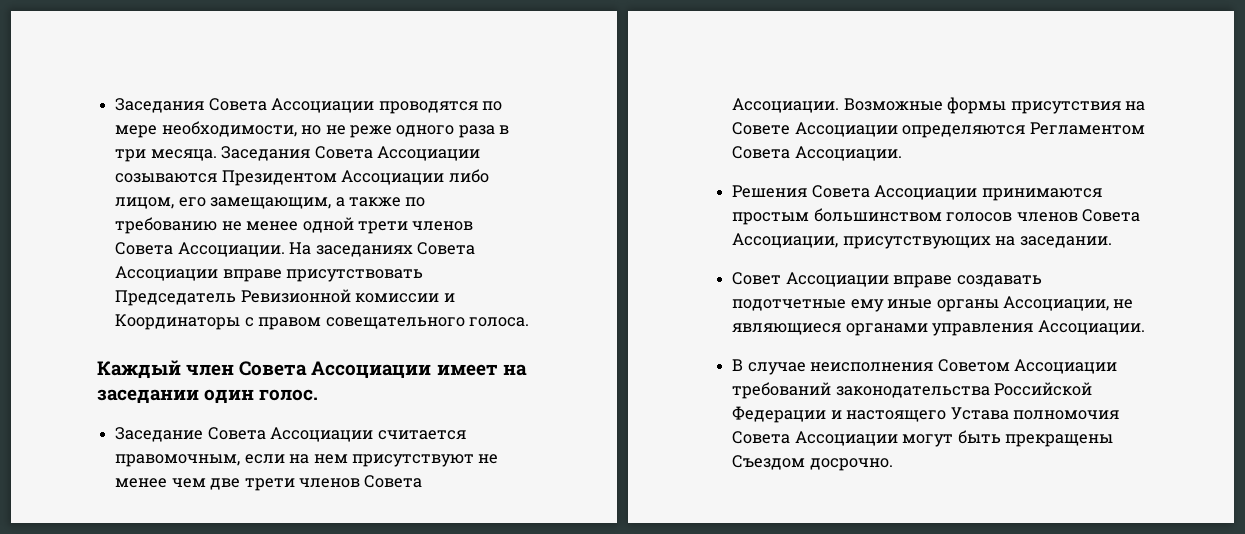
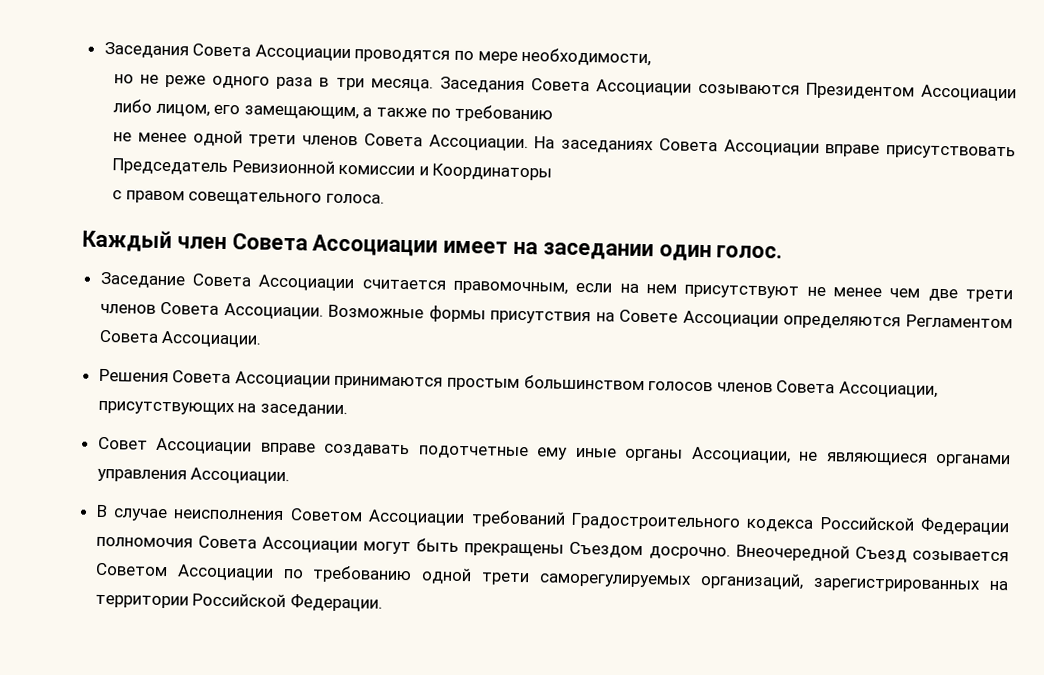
(297, 129) none -> (652, 57) //
(218, 225) none -> (554, 113) //
(241, 322) none -> (553, 172) //
[835,382,1093,398] [732,406,1009,423] законодательства Российской Федерации и настоящего Устава -> [570,512,1010,536] Градостроительного кодекса Российской Федерации
(893, 464) none -> [735,543,1009,563] [94,562,1008,593] [94,592,383,612] Внеочередной Съезд созывается Советом Ассоциации по требованию одной трети саморегулируемых организаций, зарегистрированных на территории Российской Федерации.

